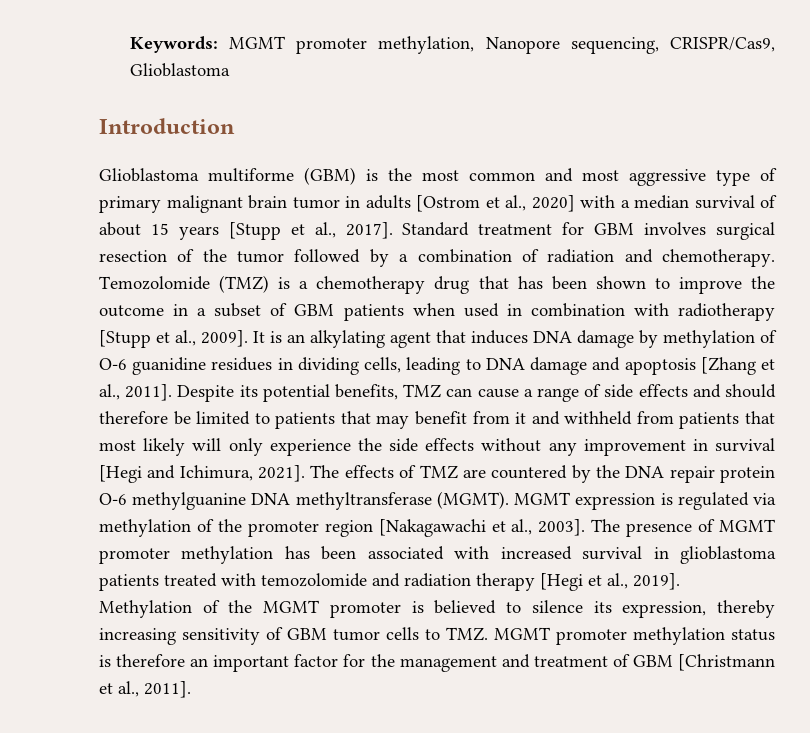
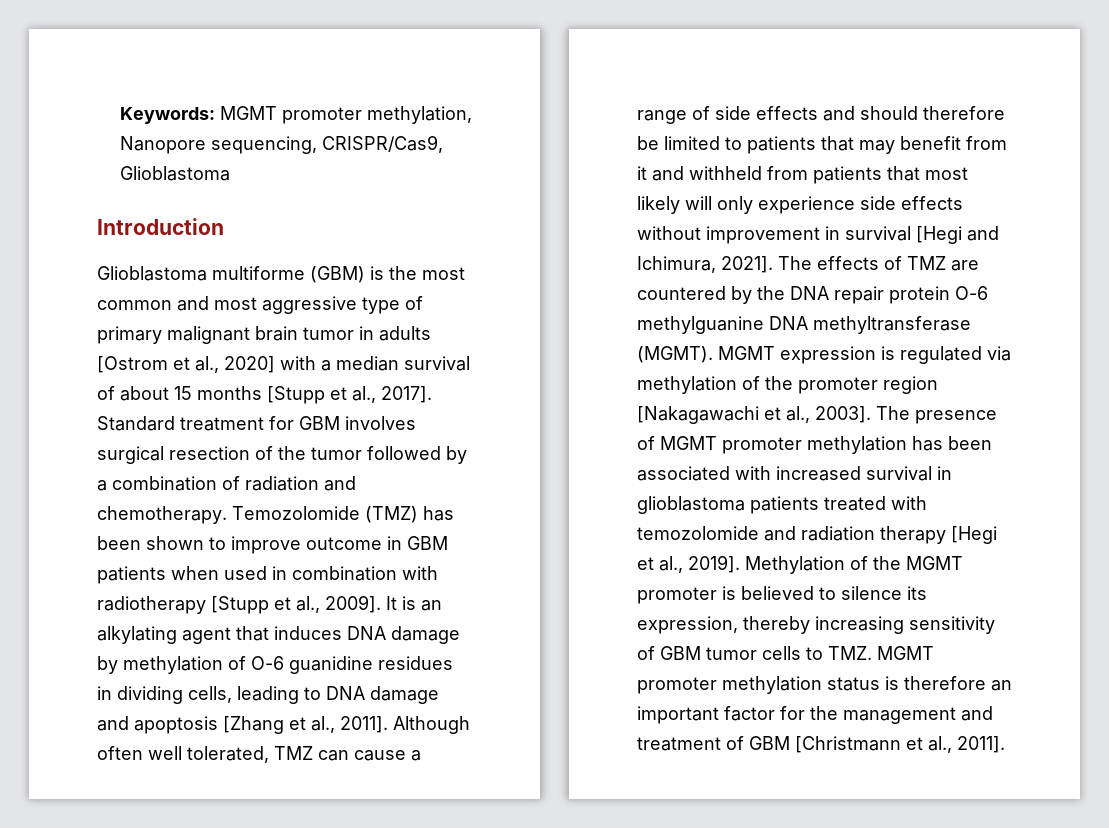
[178,226,219,240] years -> [197,386,262,400] months
[278,276,509,294] is a chemotherapy drug that -> (418, 514) none
[751,276,776,289] the -> (301, 545) none
[197,303,288,317] a subset of -> (402, 543) none
[177,384,398,402] Despite its potential benefits, -> [393,716,470,734] [97,746,269,763] Although often well tolerated,
[357,438,382,451] the -> (855, 205) none
[548,442,577,456] any -> (701, 233) none

